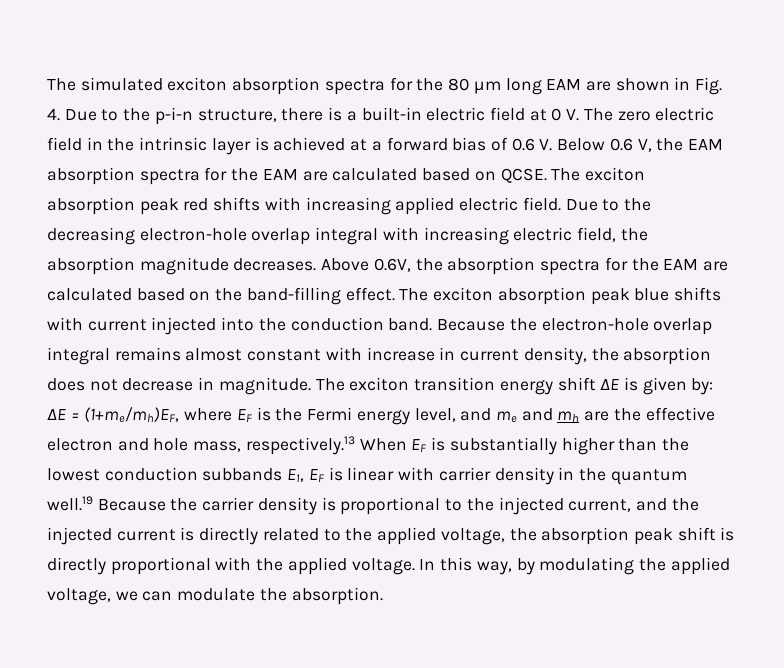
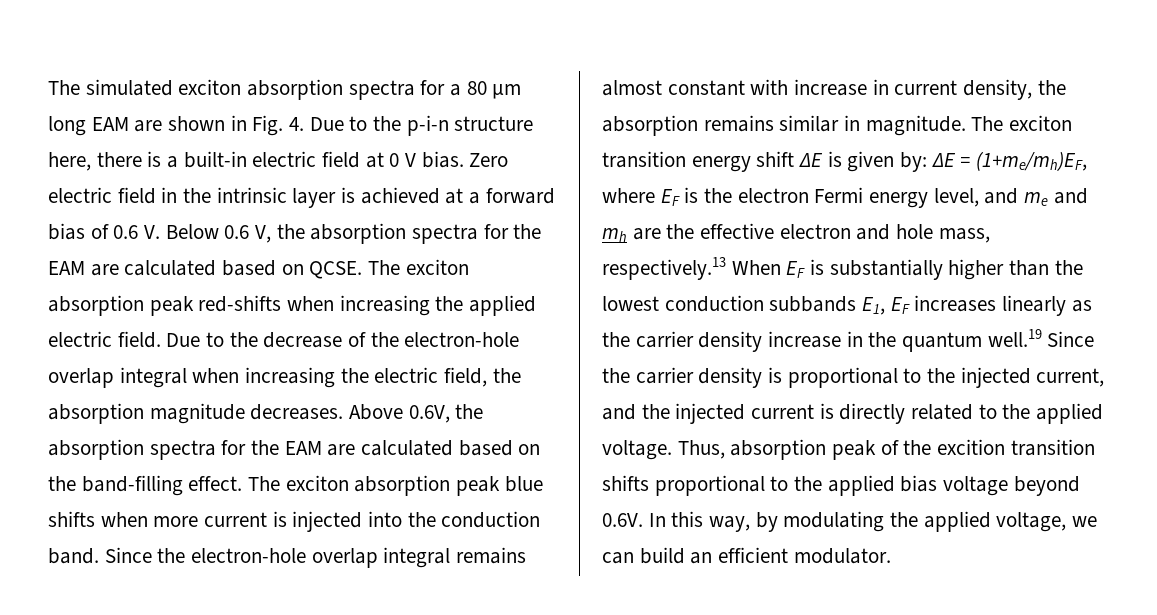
[416,78,444,91] the -> [450,84,462,96] a
[197,109,277,122] structure, -> [454,116,534,131] [48,152,91,171] structure here,
[566,108,651,121] V. The zero -> [405,151,509,168] V bias. Zero
[688,139,724,150] EAM -> (305, 231) none
[183,197,391,215] red shifts with increasing -> [198,295,464,316] red-shifts when increasing the
[47,227,509,245] decreasing electron-hole overlap integral with increasing -> [263,332,520,348] [48,367,369,388] decrease of the electron-hole overlap integral when increasing the
[47,317,147,331] with current -> [100,511,287,527] when more current is
[437,319,506,331] Because -> [104,547,152,563] Since
[47,378,194,391] does not decrease -> [703,115,840,132] remains similar
(303, 414) none -> [737,188,809,203] electron
[328,467,554,485] is linear with carrier density -> [914,295,1092,316] [602,331,842,352] increases linearly as the carrier density increase
[97,499,166,511] Because -> [1047,331,1095,347] Since
[440,527,735,545] [47,557,415,575] voltage, the absorption peak shift is directly proportional with the applied voltage. -> [602,439,1095,460] [602,475,1080,496] [602,513,643,527] voltage. Thus, absorption peak of the excition transition shifts proportional to the applied bias voltage beyond 0.6V.
[177,587,383,605] modulate the absorption. -> [639,547,891,564] build an efficient modulator.

